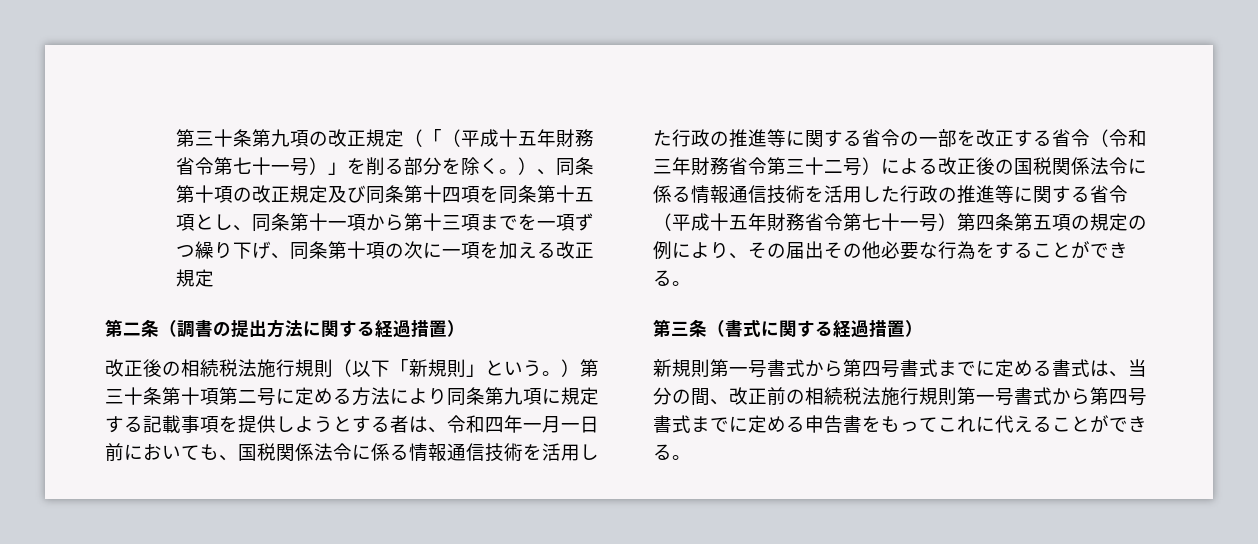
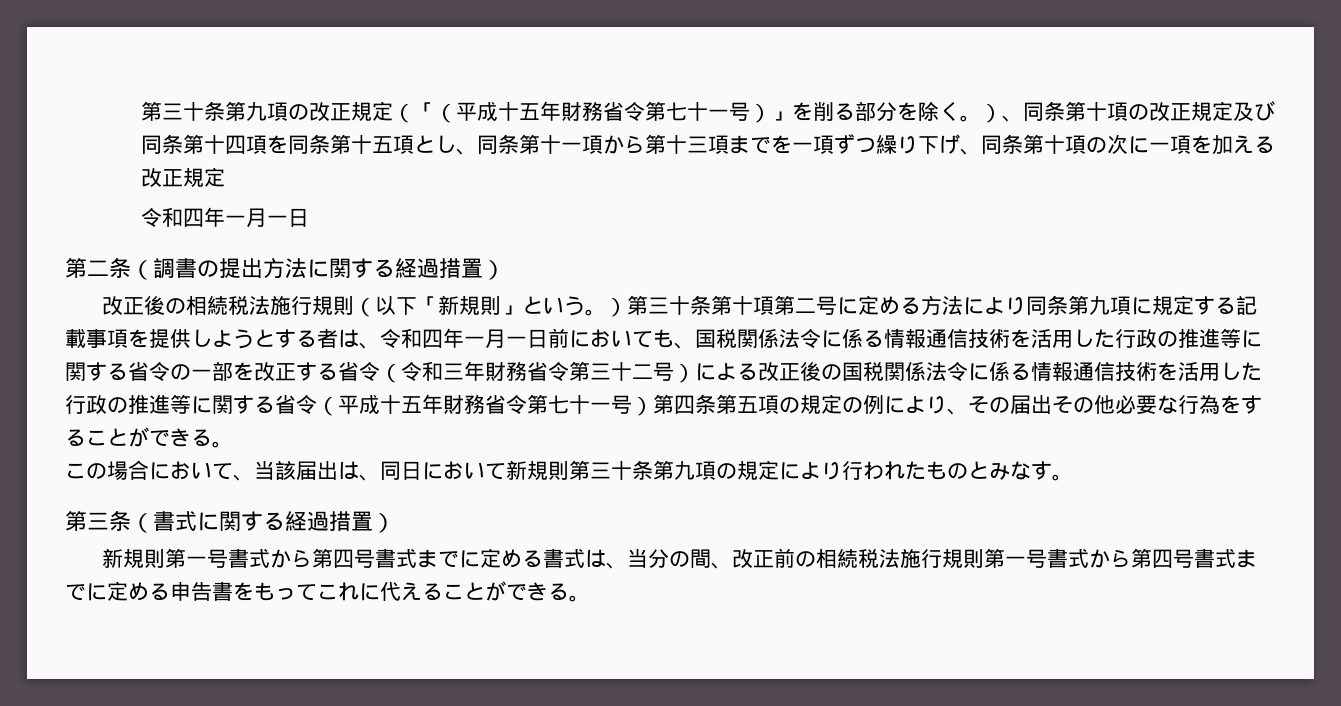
(215, 278) none -> [141,207,310,228] // 令和四年一月一日
(691, 283) none -> [65,460,1073,481] // この場合において、当該届出は、同日において新規則第三十条第九項の規定により行われたものとみなす。

